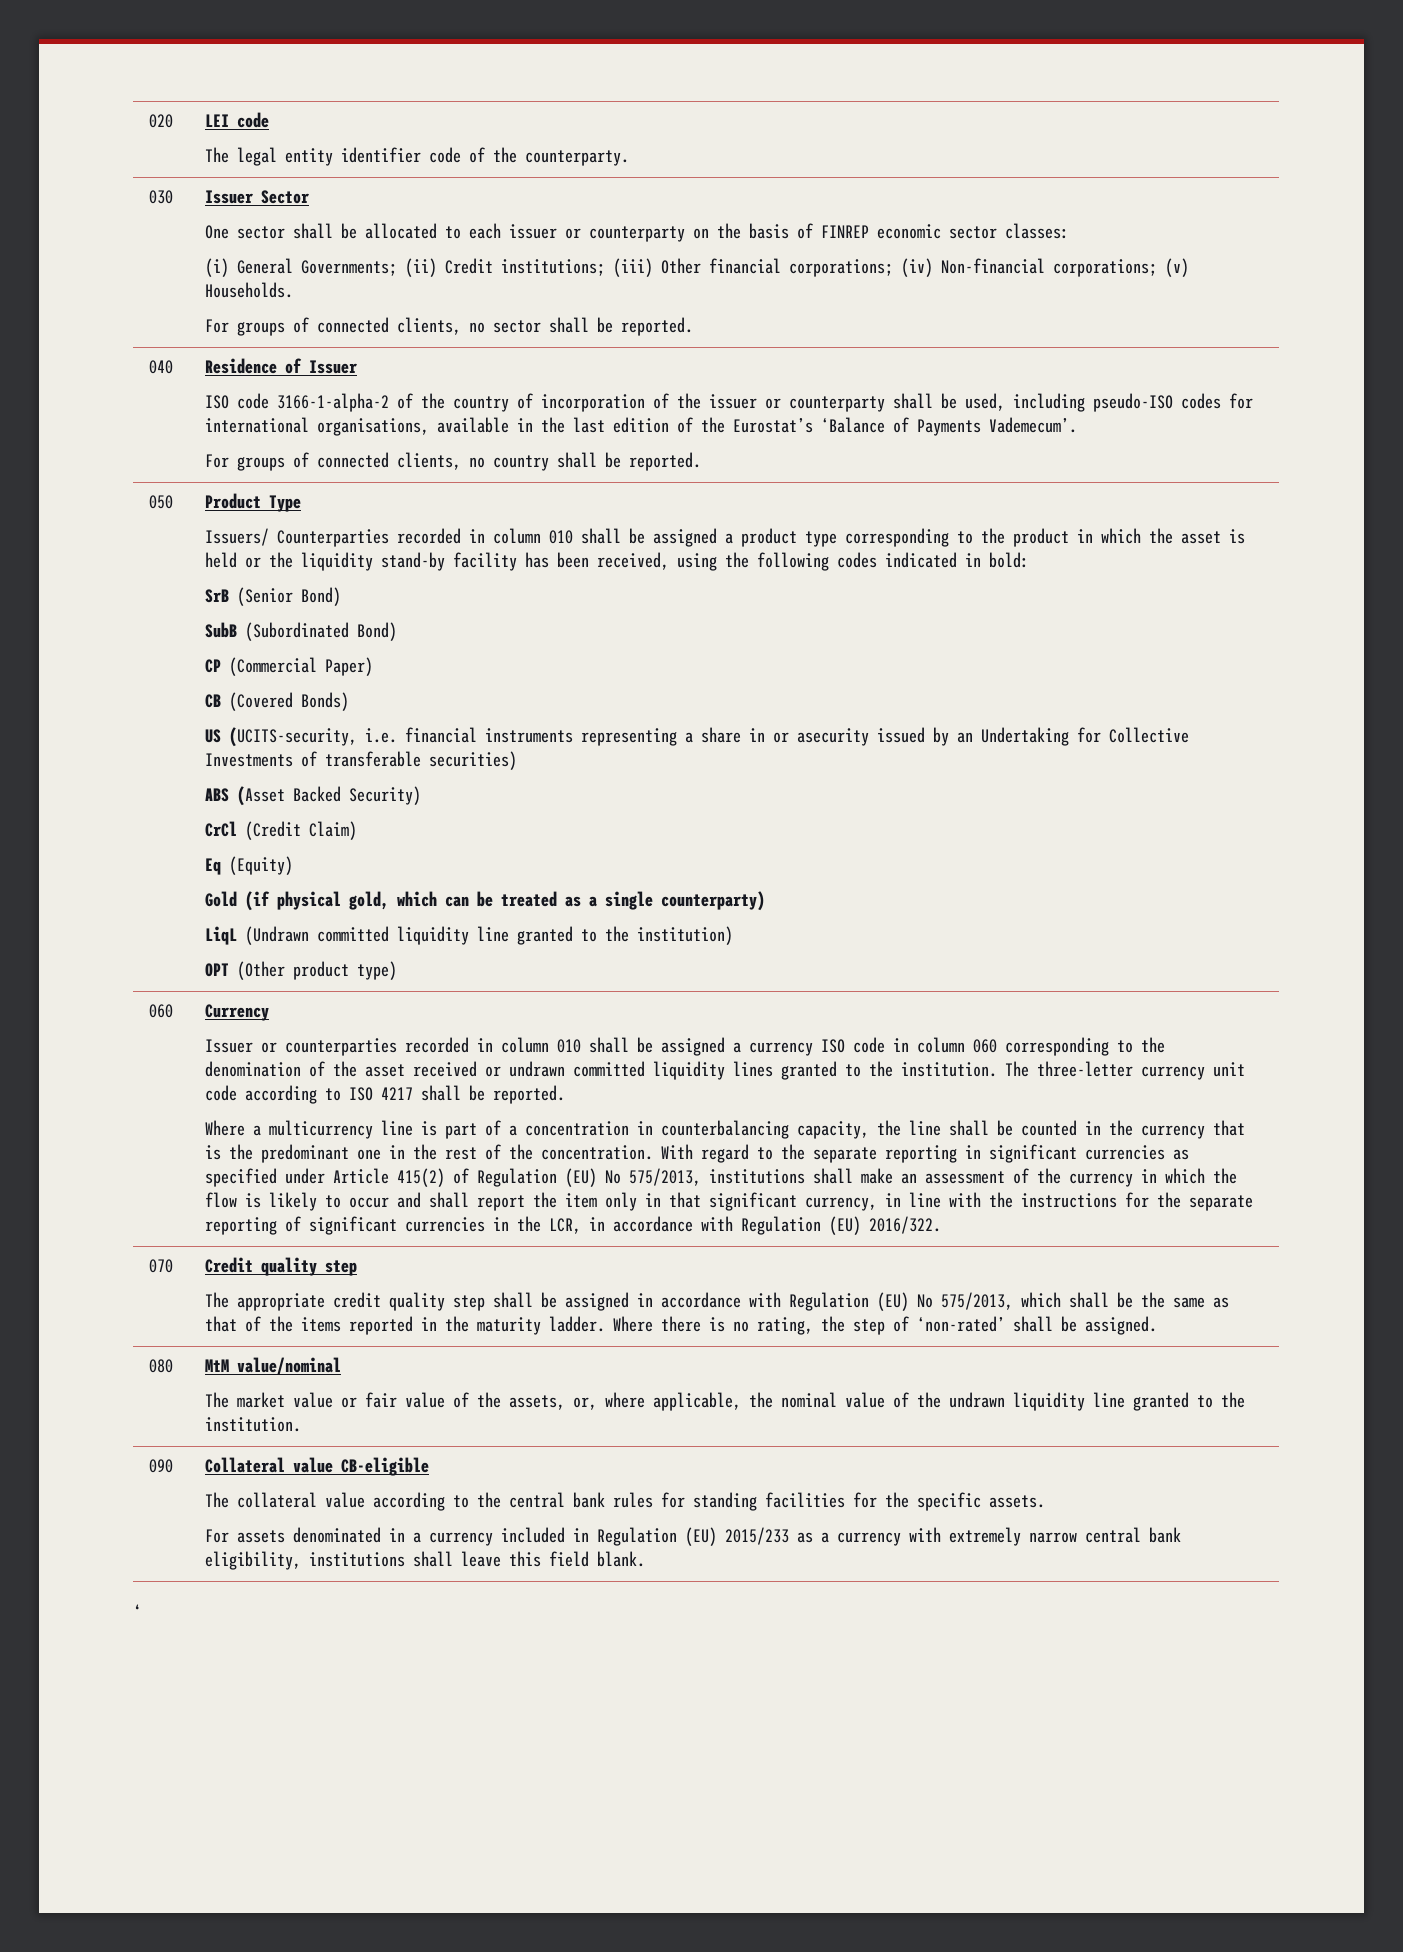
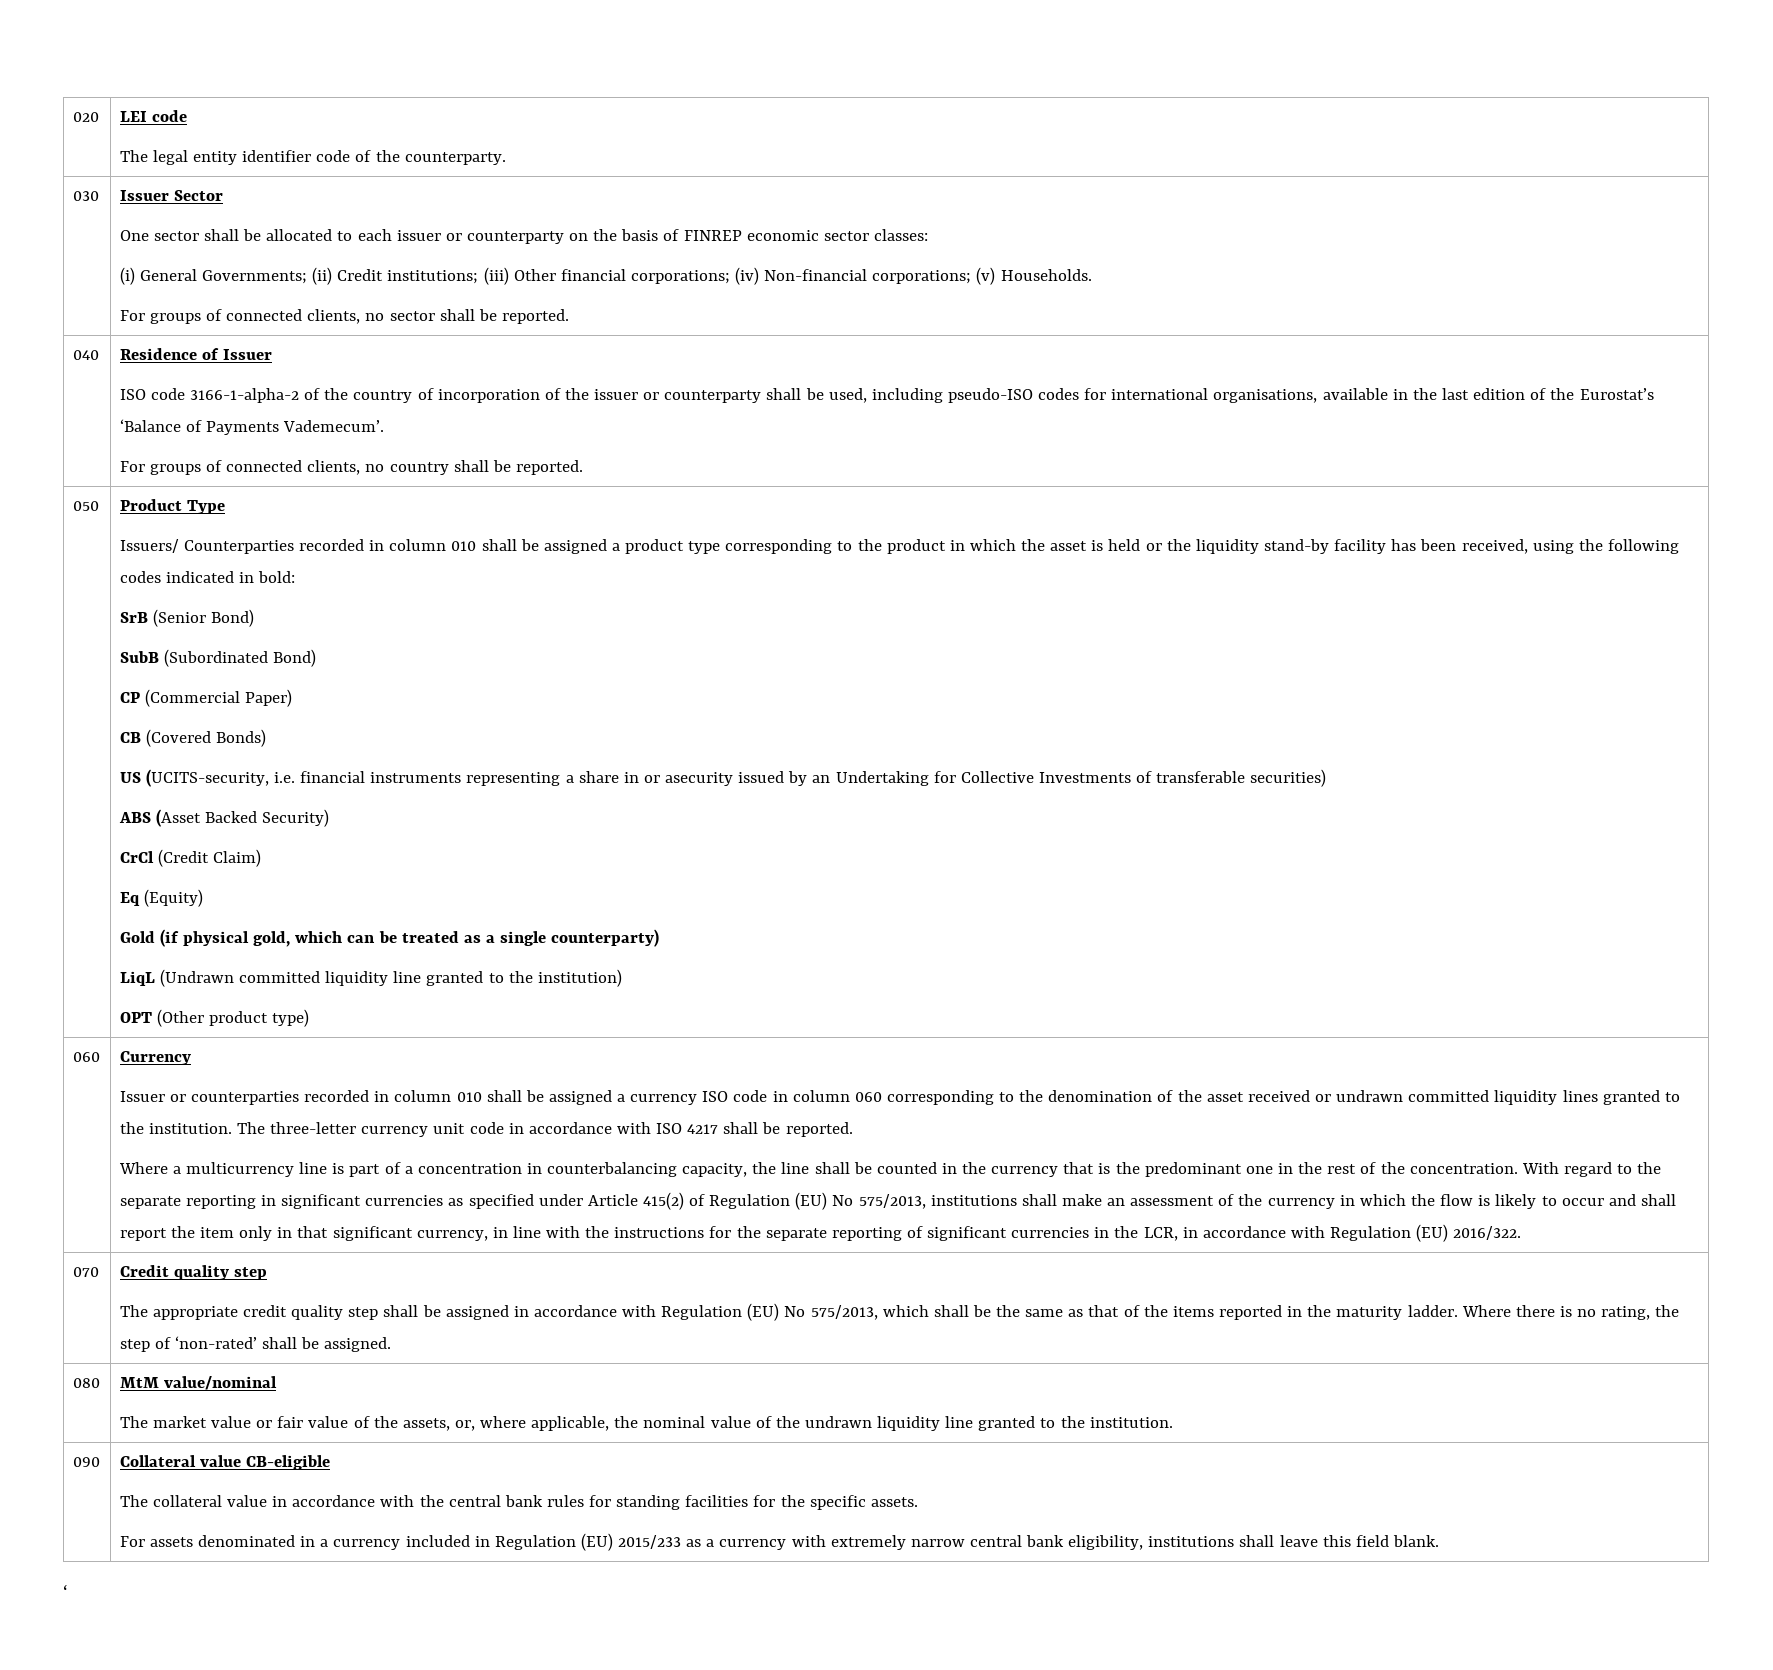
[244,1085,341,1104] according to -> [508,1122,651,1134] in accordance with
[372,1492,469,1511] according to -> [272,1495,415,1507] in accordance with

